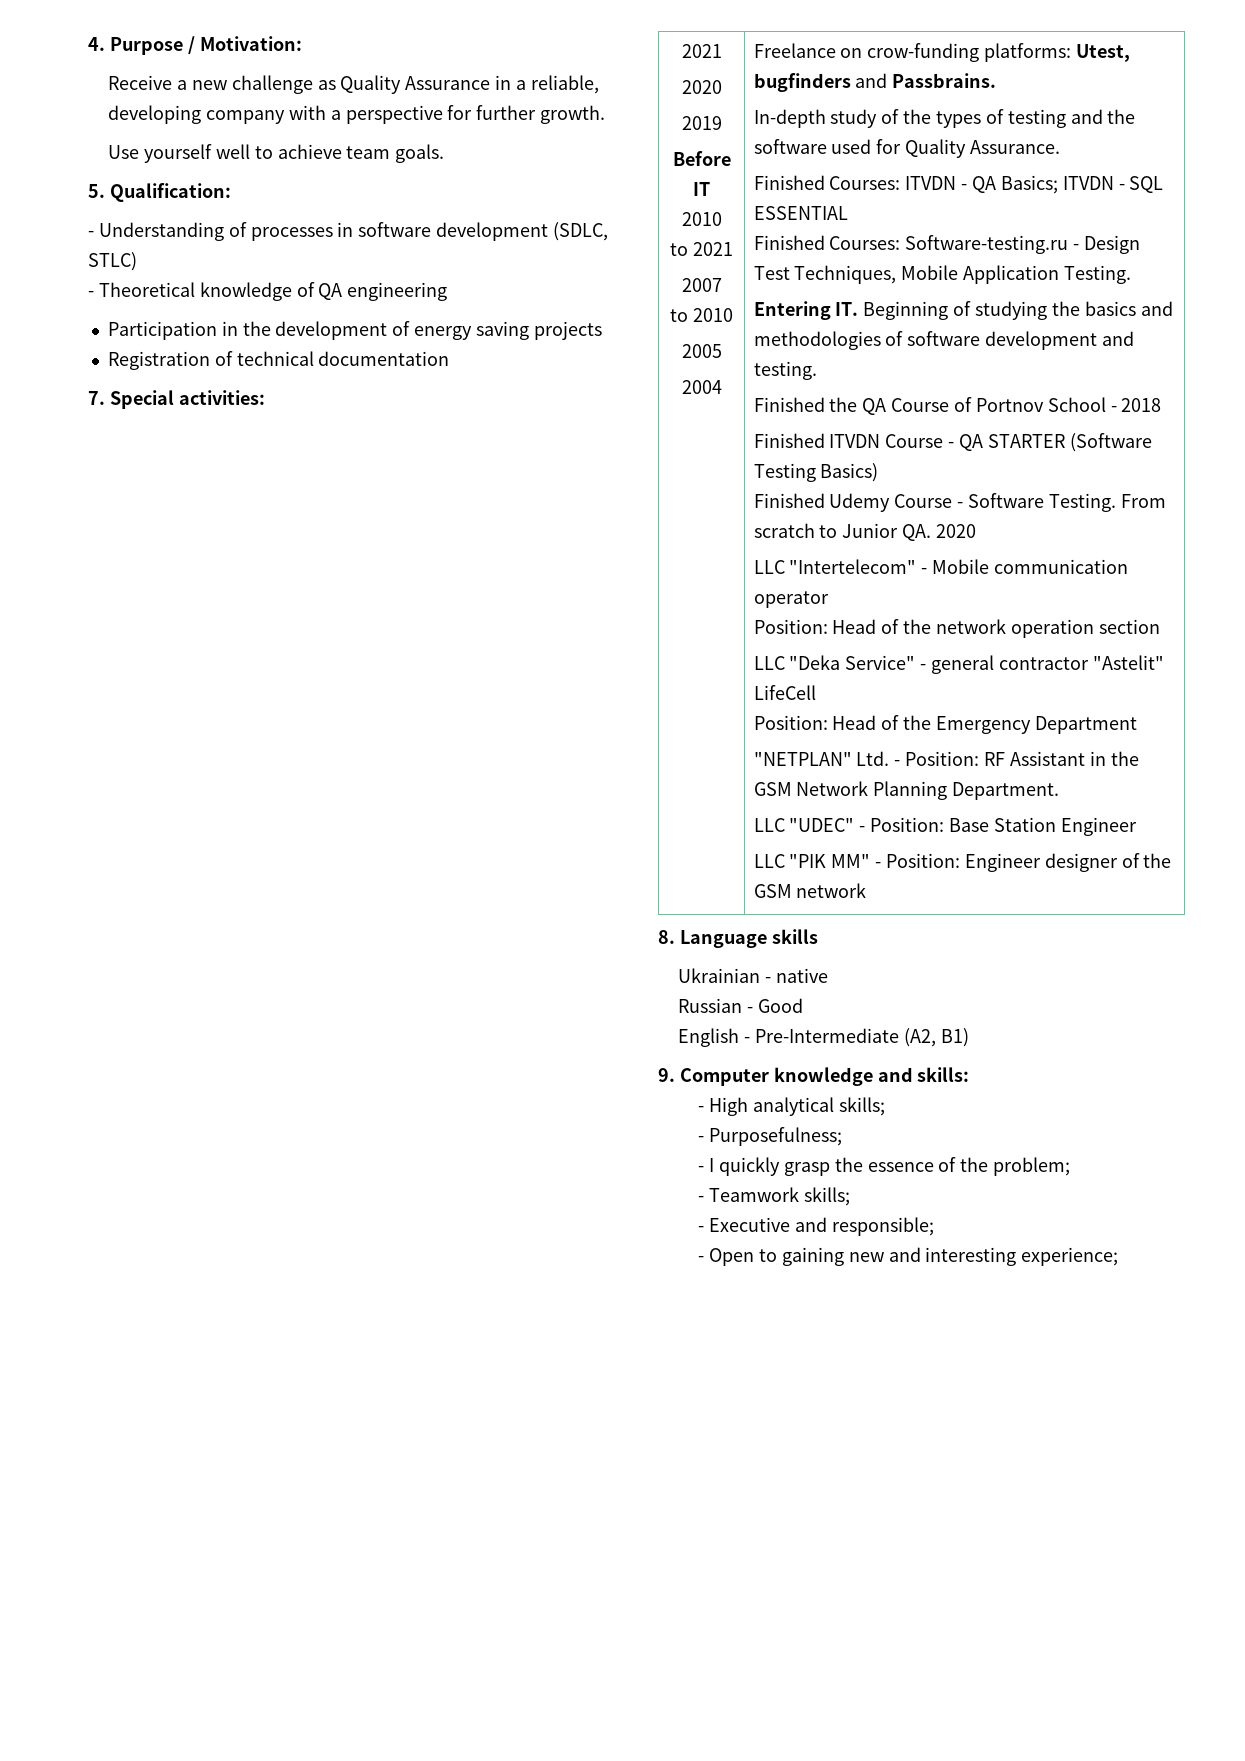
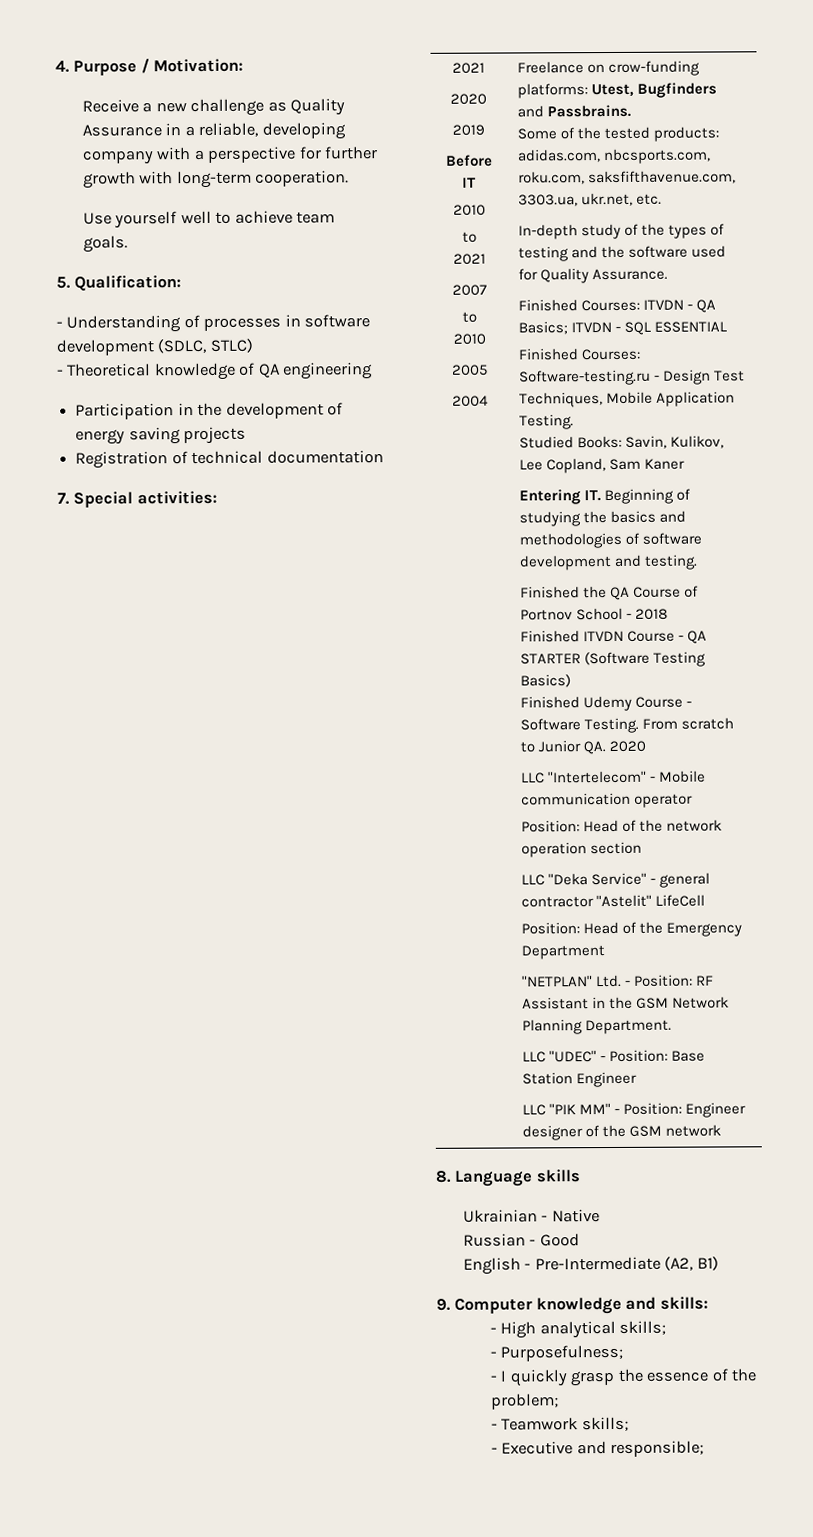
[540,105,606,124] growth. -> [82,170,350,189] growth with long-term cooperation.
[753,73,851,92] bugfinders -> [636,82,717,98] Bugfinders
(997, 80) none -> [516,126,719,142] [516,148,711,165] [517,170,736,185] [517,192,662,207] // Some of the tested products: adidas.com, nbcsports.com, roku.com, saksfifthavenue.com, 3303.ua, ukr.net, etc.
(1132, 274) none -> [518,435,724,449] [518,458,685,474] // Studied Books: Savin, Kulikov, Lee Copland, Sam Kaner
[775,968,828,983] native -> [551,1209,600,1223] Native
[698,1247,1119,1266] // - Open to gaining new and interesting experience; -> (705, 1449) none

